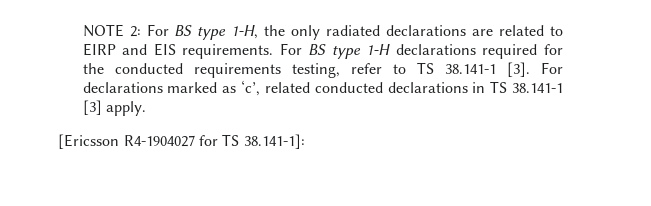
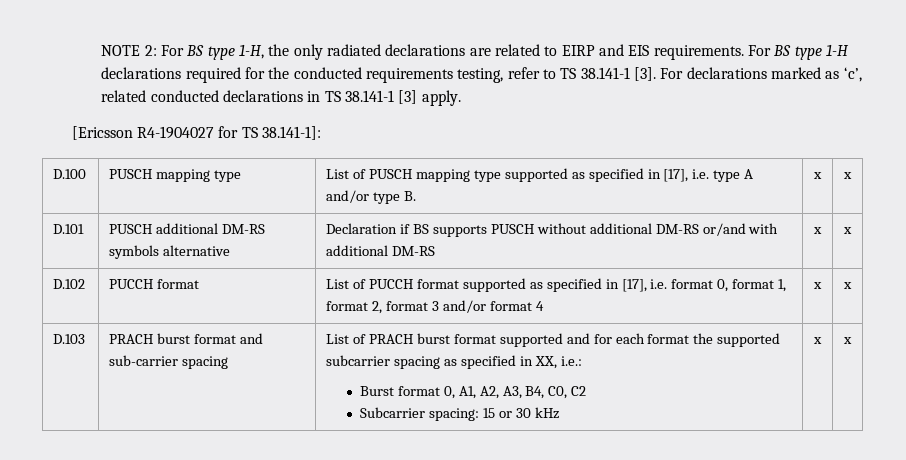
(305, 141) none -> [53,169,87,179] [109,169,242,182] [326,168,754,182] [326,190,417,204] [813,172,822,179] [843,172,852,179] [53,224,85,234] [109,223,266,234] [109,245,231,259] [326,223,779,237] [326,245,436,256] [813,227,822,234] [843,227,852,234] [53,279,86,289] [109,279,200,289] [326,278,787,292] [326,300,544,314] [813,282,822,289] [843,282,852,289] [53,334,86,344] [109,333,263,344] [109,355,229,369] [326,333,781,347] [326,355,582,369] [359,386,587,399] [359,407,559,421] [813,337,822,344] [843,337,852,344] // D.100 | PUSCH mapping type | List of PUSCH mapping type supported as specified in [17], i.e. type A and/or type B. | x | x // D.101 | PUSCH additional DM-RS symbols alternative | Declaration if BS supports PUSCH without additional DM-RS or/and with additional DM-RS | x | x // D.102 | PUCCH format | List of PUCCH format supported as specified in [17], i.e. format 0, format 1, format 2, format 3 and/or format 4 | x | x // D.103 | PRACH burst format and sub-carrier spacing | List of PRACH burst format supported and for each format the supported subcarrier spacing as specified in XX, i.e.: // Burst format 0, A1, A2, A3, B4, C0, C2 // Subcarrier spacing: 15 or 30 kHz | x | x

